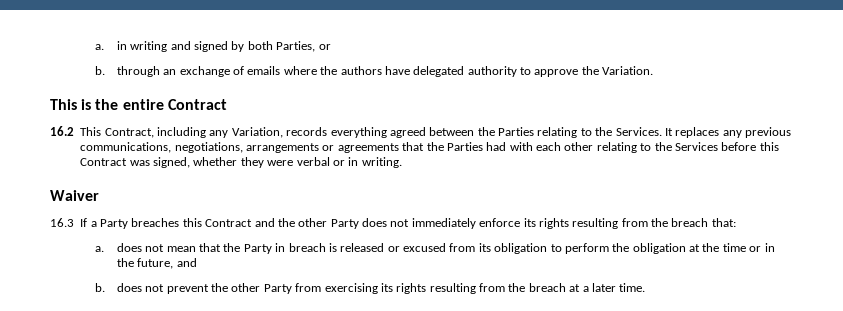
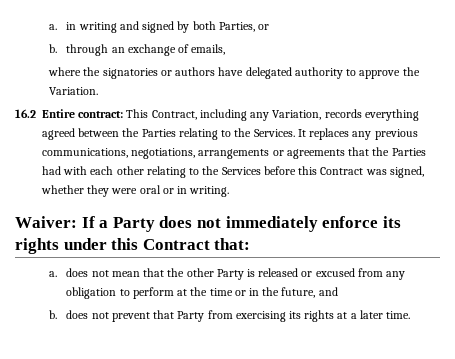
[247,66,281,75] emails -> [191,44,226,55] emails, //
(338, 70) none -> [102,68,172,79] signatories or
[50,99,227,110] // This is the entire Contract -> (99, 91) none
(74, 131) none -> [42,109,124,118] Entire contract:
[296,157,330,166] verbal -> [139,185,161,194] oral
[50,190,99,201] [50,218,74,227] Waiver // 16.3 -> [15,216,77,228] Waiver:
[131,218,359,229] breaches this Contract and the other Party -> (155, 224) none
[572,218,709,229] resulting from the breach -> [63,238,210,250] under this Contract
[243,243,326,254] Party in breach -> [186,268,244,280] other Party
[478,243,491,252] its -> [386,271,406,280] any
[612,243,686,254] the obligation -> (174, 293) none
[211,283,261,292] the other -> [153,310,175,319] that
[429,283,566,294] resulting from the breach -> (335, 316) none

